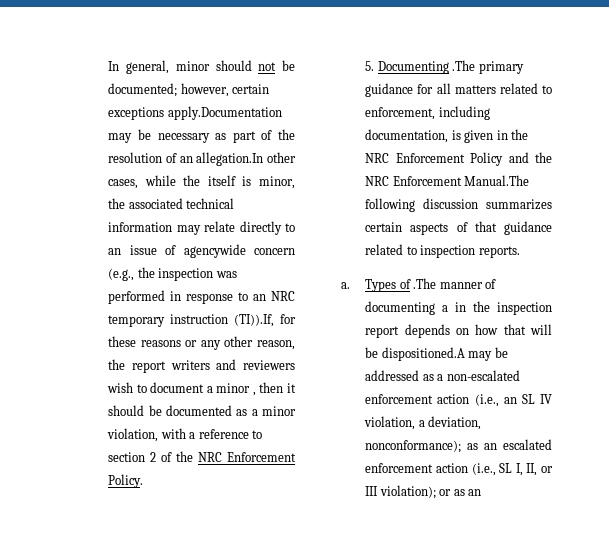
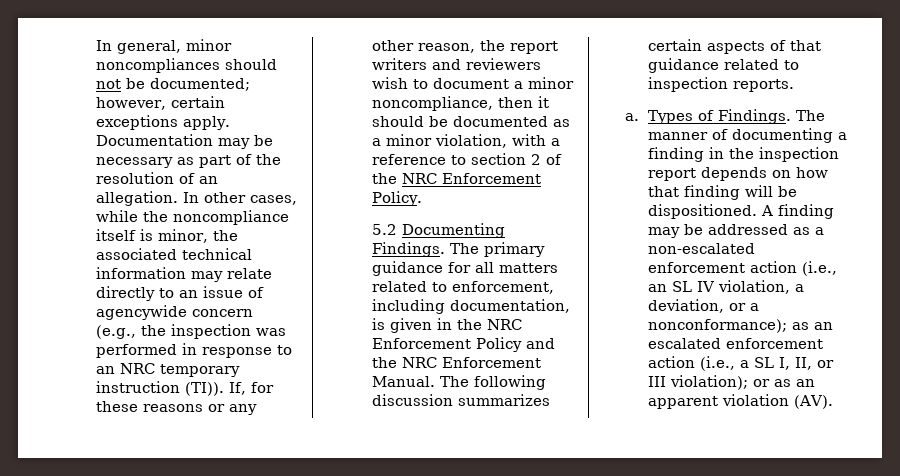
(210, 66) none -> [95,58,220,73] noncompliances
[167,106,282,120] apply.Documentation -> [182,116,230,130] [95,134,213,146] apply. Documentation
[196,152,264,166] allegation.In -> [95,191,199,206] allegation. In
(201, 180) none -> [172,210,289,225] noncompliance
[234,314,275,327] (TI)).If, -> [184,382,246,396] (TI)). If,
[252,392,256,396] , -> [371,96,493,111] noncompliance,
[365,60,476,74] 5. Documenting .The -> [371,223,505,238] [371,242,479,257] 5.2 Documenting Findings. The
[464,175,530,186] Manual.The -> [371,376,469,387] Manual. The
[413,278,437,289] .The -> [717,109,825,124] Findings. The
(449, 308) none -> [647,147,704,162] finding
(526, 329) none -> [683,185,740,200] finding
[381,347,465,361] dispositioned.A -> [647,204,834,219] dispositioned. A finding
(482, 423) none -> [728,303,759,311] or a
(496, 469) none -> [739,360,749,368] a
(482, 492) none -> [647,394,833,409] apparent violation (AV).

